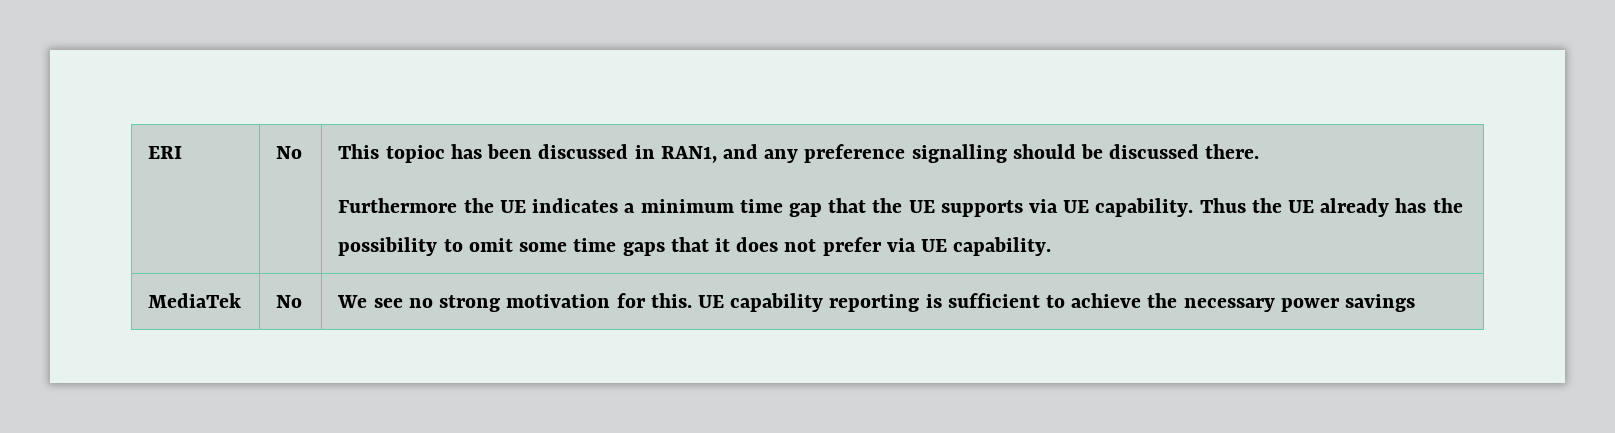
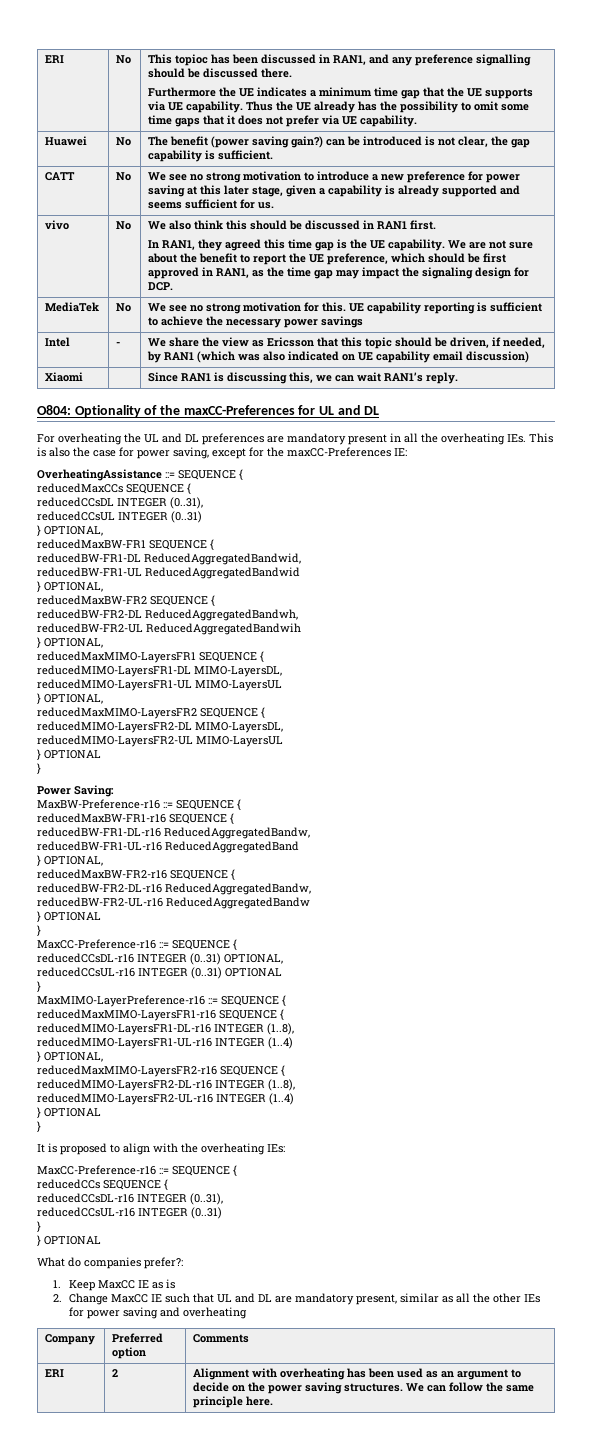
(1052, 246) none -> [45,136,88,146] [116,137,132,146] [148,136,531,148] [148,150,274,162] [45,172,76,181] [116,172,132,181] [148,171,521,183] [148,185,521,197] [148,199,275,209] [45,220,70,230] [116,221,132,230] [148,220,437,230] [148,239,534,251] [148,253,507,265] [148,267,530,279] [148,282,174,291] // Huawei | No | The benefit (power saving gain?) can be introduced is not clear, the gap capability is sufficient. // CATT | No | We see no strong motivation to introduce a new preference for power saving at this later stage, given a capability is already supported and seems sufficient for us. // vivo | No | We also think this should be discussed in RAN1 first. // In RAN1, they agreed this time gap is the UE capability. We are not sure about the benefit to report the UE preference, which should be first approved in RAN1, as the time gap may impact the signaling design for DCP.
(1416, 303) none -> [45,337,71,347] [116,342,121,346] [148,337,546,349] [147,351,530,363] [45,372,84,382] [148,372,459,384] [37,405,380,417] [37,433,553,445] [37,447,407,459] [37,469,243,481] [37,483,191,494] [37,497,203,509] [37,511,202,523] [37,525,103,536] [37,539,214,550] [37,553,301,565] [37,567,300,579] [37,581,103,592] [37,595,215,606] [37,609,298,621] [37,623,301,635] [37,637,103,648] [37,651,264,663] [37,665,282,677] [37,679,282,691] [37,693,103,704] [37,707,265,719] [37,721,283,733] [37,735,283,747] [37,749,101,760] [37,763,41,774] [37,785,114,797] [37,799,241,810] [37,813,234,824] [37,827,310,839] [37,841,299,853] [37,855,103,866] [37,869,235,880] [37,883,311,895] [37,897,310,909] [37,911,101,922] [37,925,41,936] [37,939,237,950] [37,953,283,965] [37,967,282,979] [37,981,41,992] [37,995,286,1007] [37,1009,284,1021] [37,1023,294,1035] [37,1037,293,1049] [37,1051,103,1062] [37,1065,285,1077] [37,1079,295,1091] [37,1093,294,1105] [37,1107,101,1118] [37,1121,41,1132] [37,1143,285,1155] [37,1165,237,1176] [37,1179,168,1190] [37,1193,223,1205] [37,1207,222,1219] [37,1221,41,1232] [37,1235,101,1246] [37,1257,183,1269] [52,1279,175,1291] [52,1293,540,1305] [68,1307,247,1319] [45,1334,96,1345] [112,1333,164,1343] [112,1347,147,1359] [193,1334,250,1343] [45,1369,65,1377] [112,1369,119,1377] [193,1368,522,1380] [193,1382,535,1394] [193,1396,274,1408] // Intel | - | We share the view as Ericsson that this topic should be driven, if needed, by RAN1 (which was also indicated on UE capability email discussion) // Xiaomi | | Since RAN1 is discussing this, we can wait RAN1’s reply. // O804: Optionality of the maxCC-Preferences for UL and DL // For overheating the UL and DL preferences are mandatory present in all the overheating IEs. This is also the case for power saving, except for the maxCC-Preferences IE: // OverheatingAssistance ::= SEQUENCE { // reducedMaxCCs SEQUENCE { // reducedCCsDL INTEGER (0..31), // reducedCCsUL INTEGER (0..31) // } OPTIONAL, // reducedMaxBW-FR1 SEQUENCE { // reducedBW-FR1-DL ReducedAggregatedBandwid, // reducedBW-FR1-UL ReducedAggregatedBandwid // } OPTIONAL, // reducedMaxBW-FR2 SEQUENCE { // reducedBW-FR2-DL ReducedAggregatedBandwh, // reducedBW-FR2-UL ReducedAggregatedBandwih // } OPTIONAL, // reducedMaxMIMO-LayersFR1 SEQUENCE { // reducedMIMO-LayersFR1-DL MIMO-LayersDL, // reducedMIMO-LayersFR1-UL MIMO-LayersUL // } OPTIONAL, // reducedMaxMIMO-LayersFR2 SEQUENCE { // reducedMIMO-LayersFR2-DL MIMO-LayersDL, // reducedMIMO-LayersFR2-UL MIMO-LayersUL // } OPTIONAL // } // Power Saving: // MaxBW-Preference-r16 ::= SEQUENCE { // reducedMaxBW-FR1-r16 SEQUENCE { // reducedBW-FR1-DL-r16 ReducedAggregatedBandw, // reducedBW-FR1-UL-r16 ReducedAggregatedBand // } OPTIONAL, // reducedMaxBW-FR2-r16 SEQUENCE { // reducedBW-FR2-DL-r16 ReducedAggregatedBandw, // reducedBW-FR2-UL-r16 ReducedAggregatedBandw // } OPTIONAL // } // MaxCC-Preference-r16 ::= SEQUENCE { // reducedCCsDL-r16 INTEGER (0..31) OPTIONAL, // reducedCCsUL-r16 INTEGER (0..31) OPTIONAL // } // MaxMIMO-LayerPreference-r16 ::= SEQUENCE { // reducedMaxMIMO-LayersFR1-r16 SEQUENCE { // reducedMIMO-LayersFR1-DL-r16 INTEGER (1..8), // reducedMIMO-LayersFR1-UL-r16 INTEGER (1..4) // } OPTIONAL, // reducedMaxMIMO-LayersFR2-r16 SEQUENCE { // reducedMIMO-LayersFR2-DL-r16 INTEGER (1..8), // reducedMIMO-LayersFR2-UL-r16 INTEGER (1..4) // } OPTIONAL // } // It is proposed to align with the overheating IEs: // MaxCC-Preference-r16 ::= SEQUENCE { // reducedCCs SEQUENCE { // reducedCCsDL-r16 INTEGER (0..31), // reducedCCsUL-r16 INTEGER (0..31) // } // } OPTIONAL // What do companies prefer?: // 1. Keep MaxCC IE as is // 2. Change MaxCC IE such that UL and DL are mandatory present, similar as all the other IEs for power saving and overheating // Company | Preferred option | Comments // ERI | 2 | Alignment with overheating has been used as an argument to decide on the power saving structures. We can follow the same principle here.

